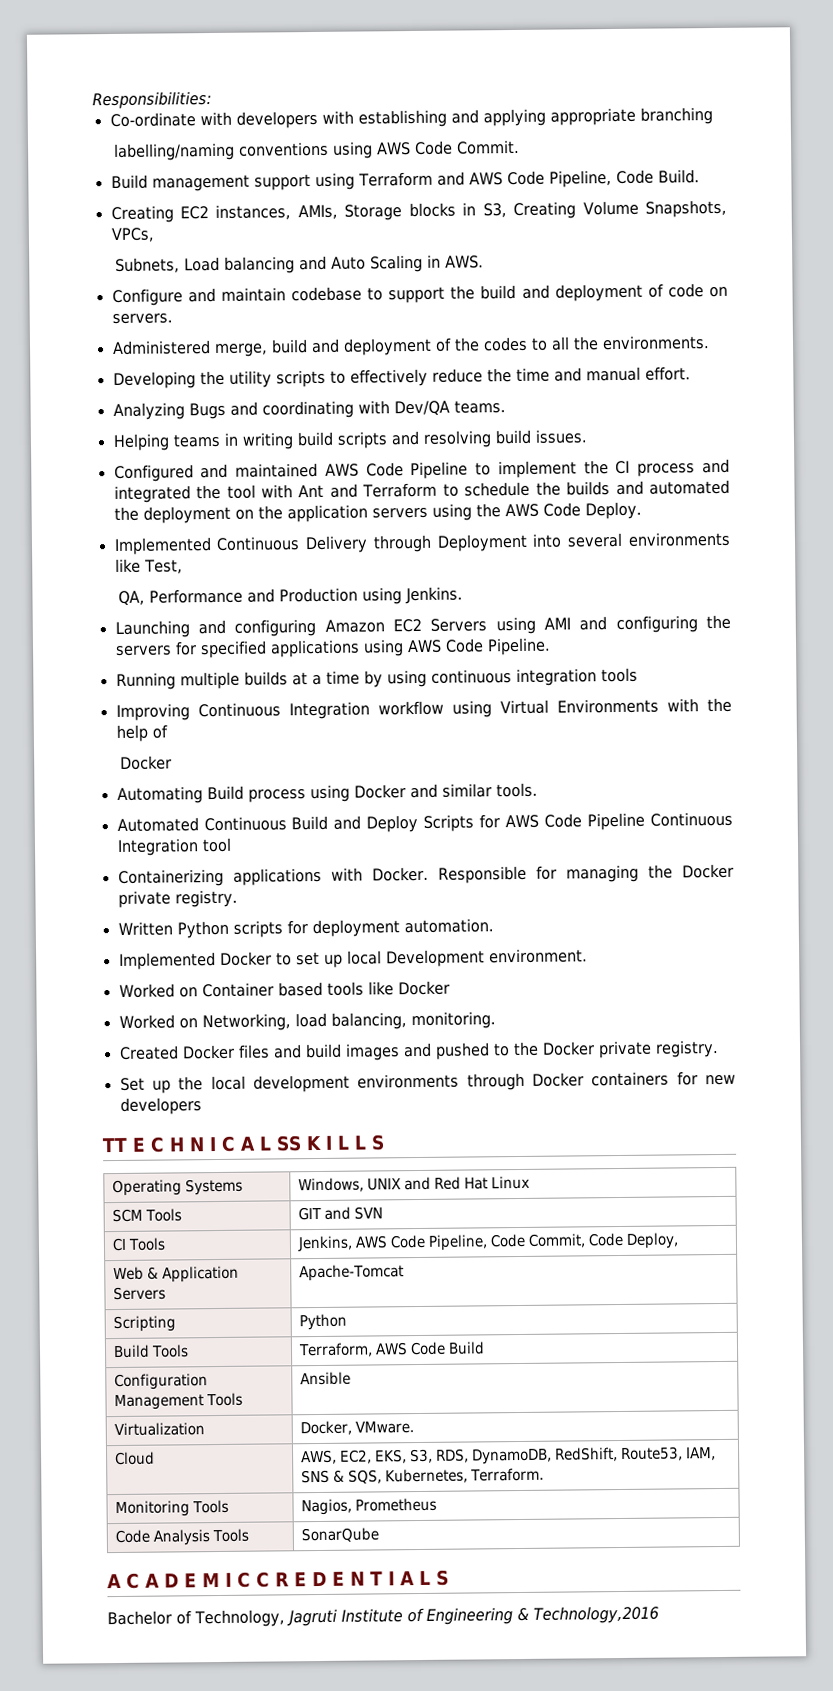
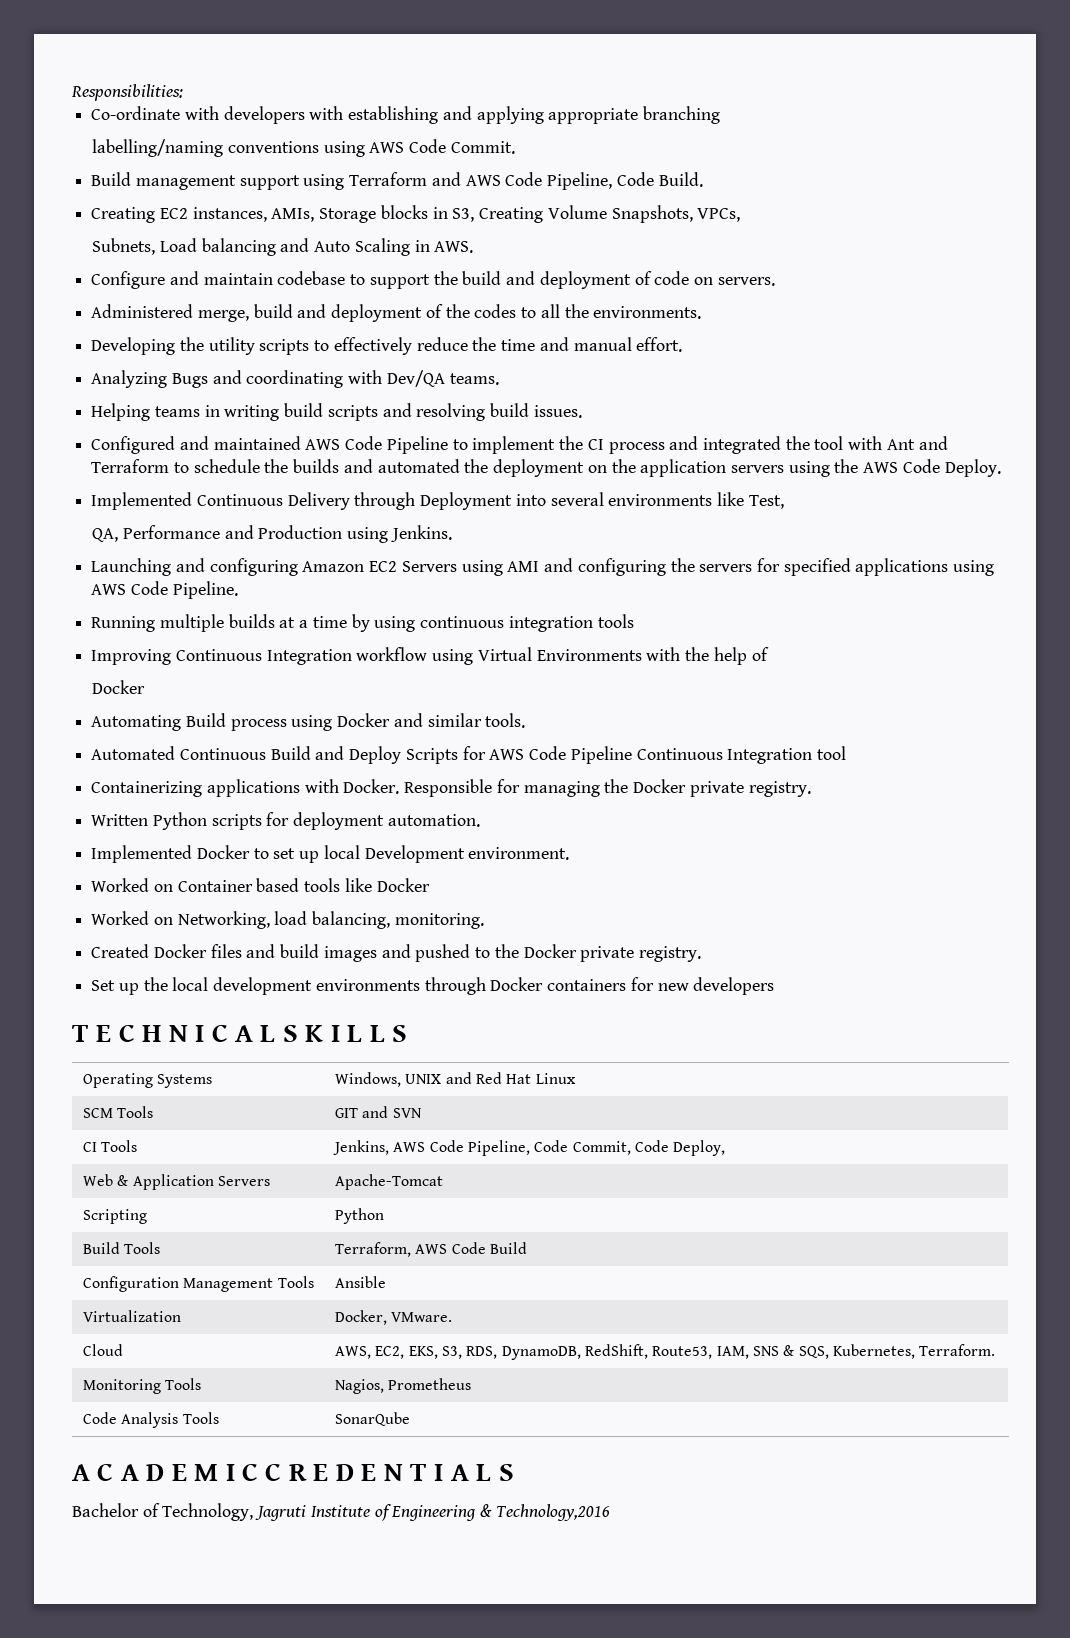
[102,1137,128,1153] TT -> [72,1025,89,1042] T
[276,1135,302,1152] SS -> [282,1025,298,1042] S

